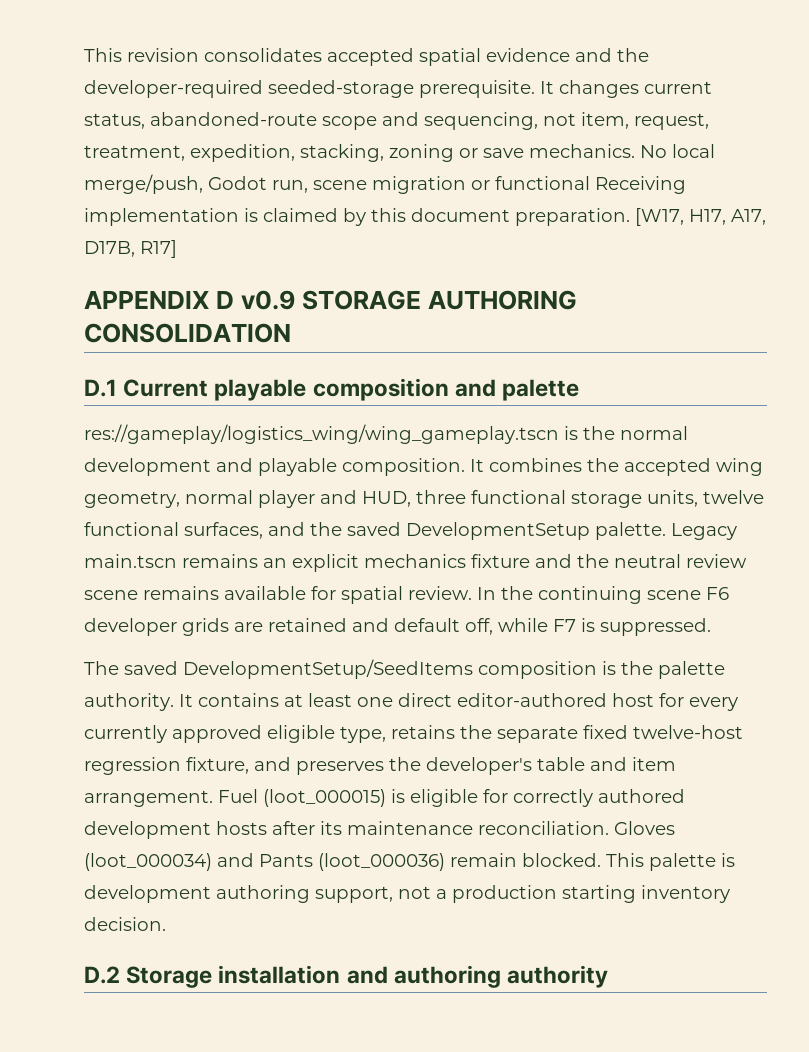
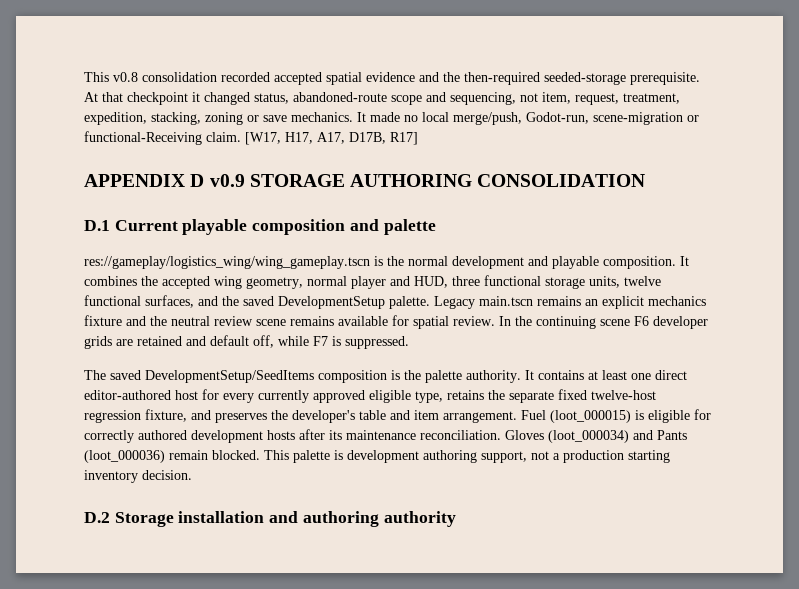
[84,48,322,62] This revision consolidates -> [84,72,270,82] This v0.8 consolidation recorded
[84,80,263,98] developer-required -> [464,72,540,85] then-required
[540,80,712,98] It changes current -> [84,92,250,105] At that checkpoint it changed
[640,144,715,158] [84,174,686,194] [84,208,630,226] No local merge/push, Godot run, scene migration or functional Receiving implementation is claimed by this document preparation. -> [357,112,699,125] [84,131,241,145] It made no local merge/push, Godot-run, scene-migration or functional-Receiving claim.

